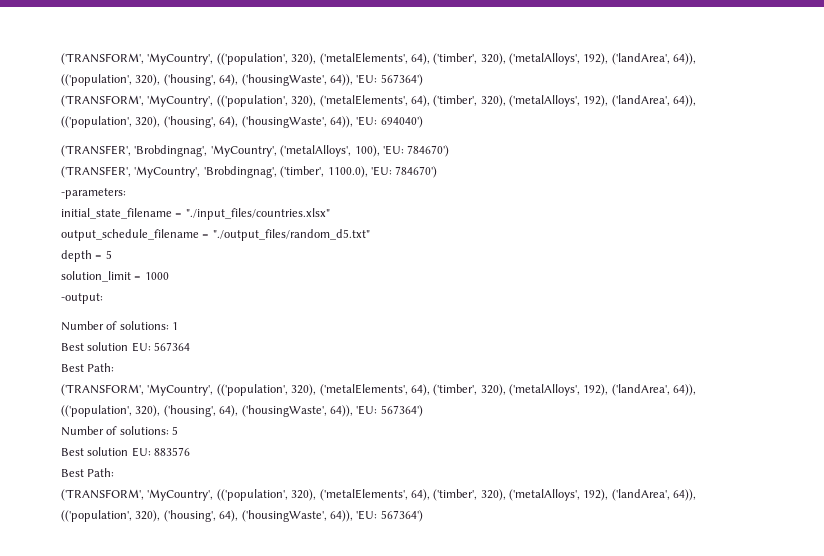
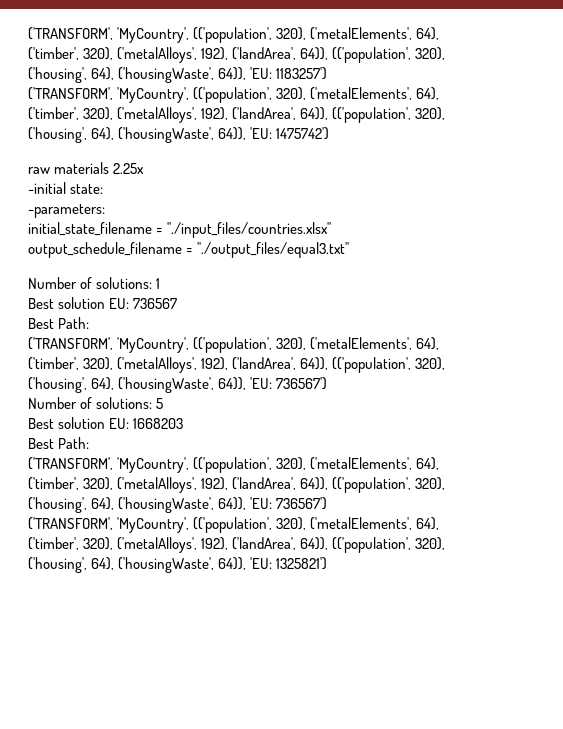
[380,74,423,86] 567364') -> [276,67,328,80] 1183257')
[380,116,423,128] [61,145,450,157] [61,166,438,178] 694040') // ('TRANSFER', 'Brobdingnag', 'MyCountry', ('metalAlloys', 100), 'EU: 784670') // ('TRANSFER', 'MyCountry', 'Brobdingnag', ('timber', 1100.0), 'EU: 784670') -> [276,127,330,140] [28,162,145,174] [28,182,104,194] 1475742') // raw materials 2.25x // -initial state:
[212,229,370,241] [61,250,112,262] [61,271,169,282] [61,293,103,304] "./output_files/random_d5.txt" // depth = 5 // solution_limit = 1000 // -output: -> [197,242,350,258] "./output_files/equal3.txt"
[154,342,191,351] 567364 -> [133,298,178,309] 736567
[380,405,423,417] 567364') -> [276,377,328,390] 736567')
[154,447,191,456] 883576 -> [133,418,184,429] 1668203
[380,510,423,522] 567364') -> [276,497,328,510] [28,517,440,533] [28,537,446,553] [28,557,328,573] 736567') // ('TRANSFORM', 'MyCountry', (('population', 320), ('metalElements', 64), ('timber', 320), ('metalAlloys', 192), ('landArea', 64)), (('population', 320), ('housing', 64), ('housingWaste', 64)), 'EU: 1325821')

